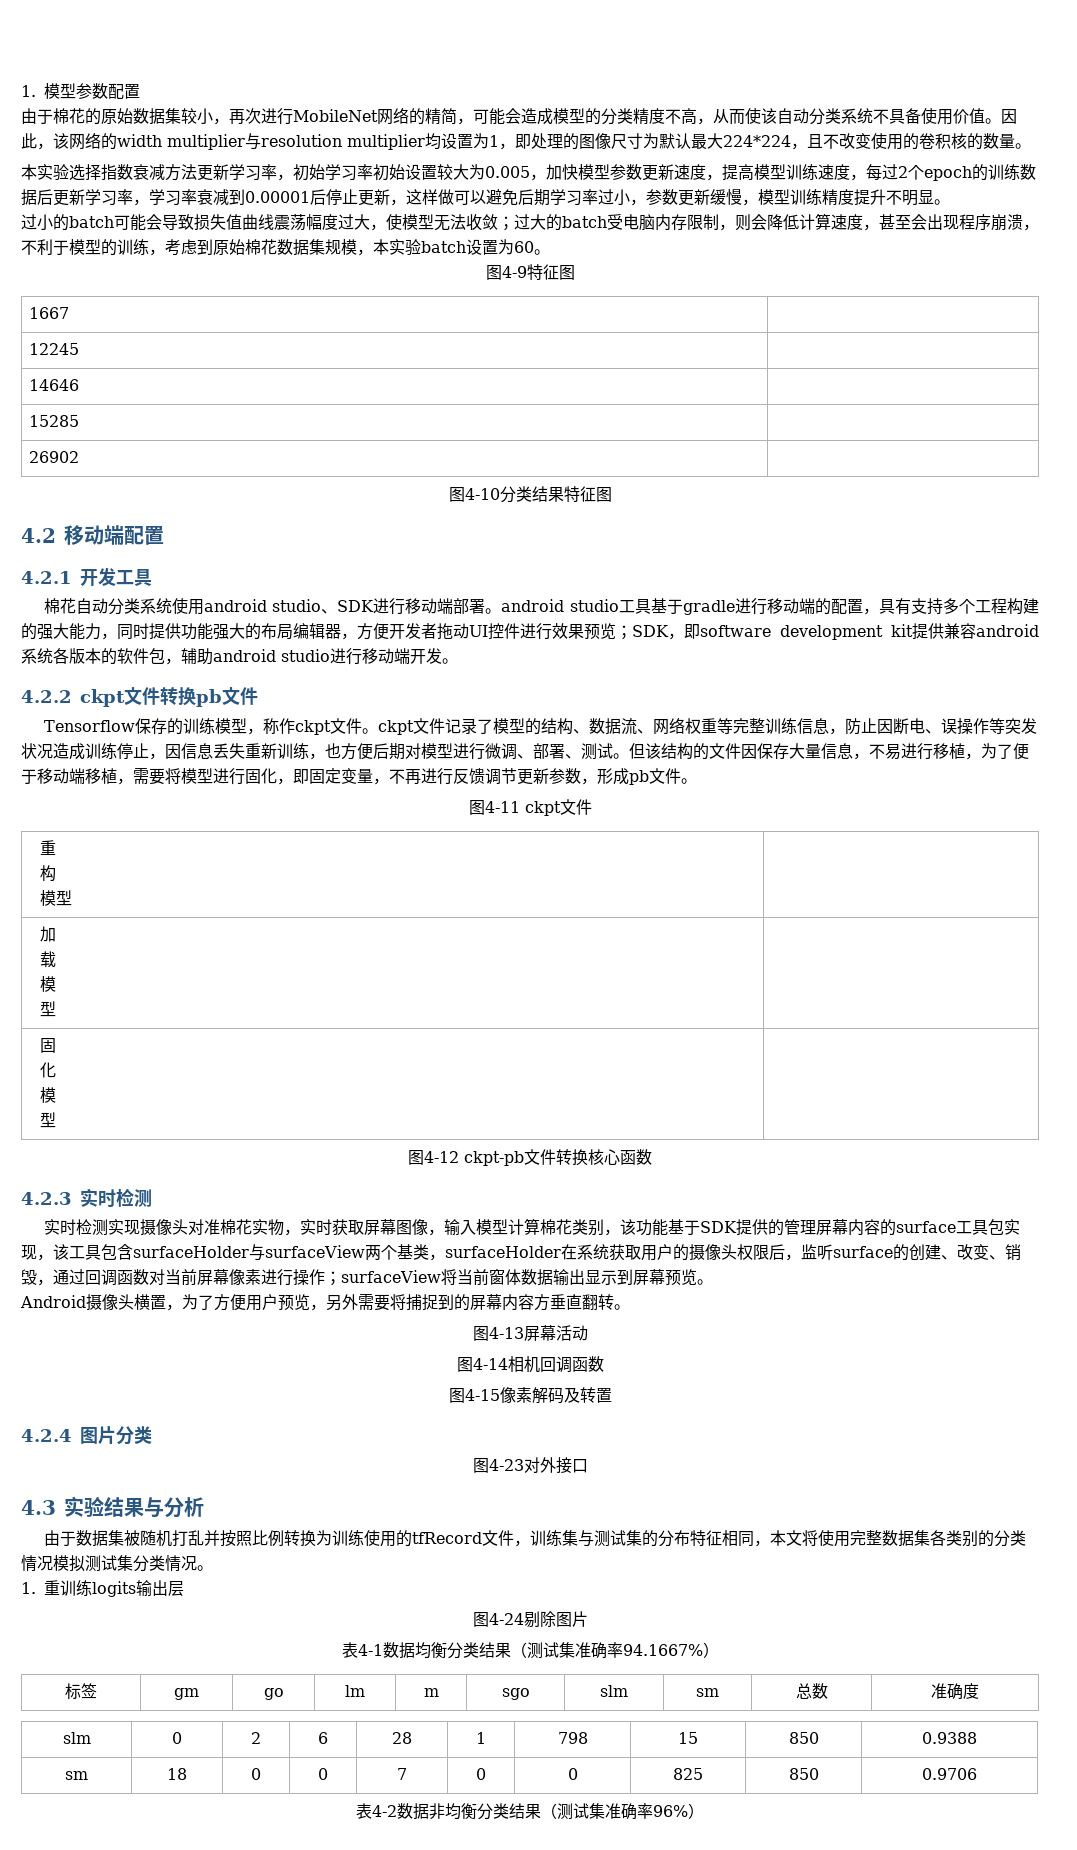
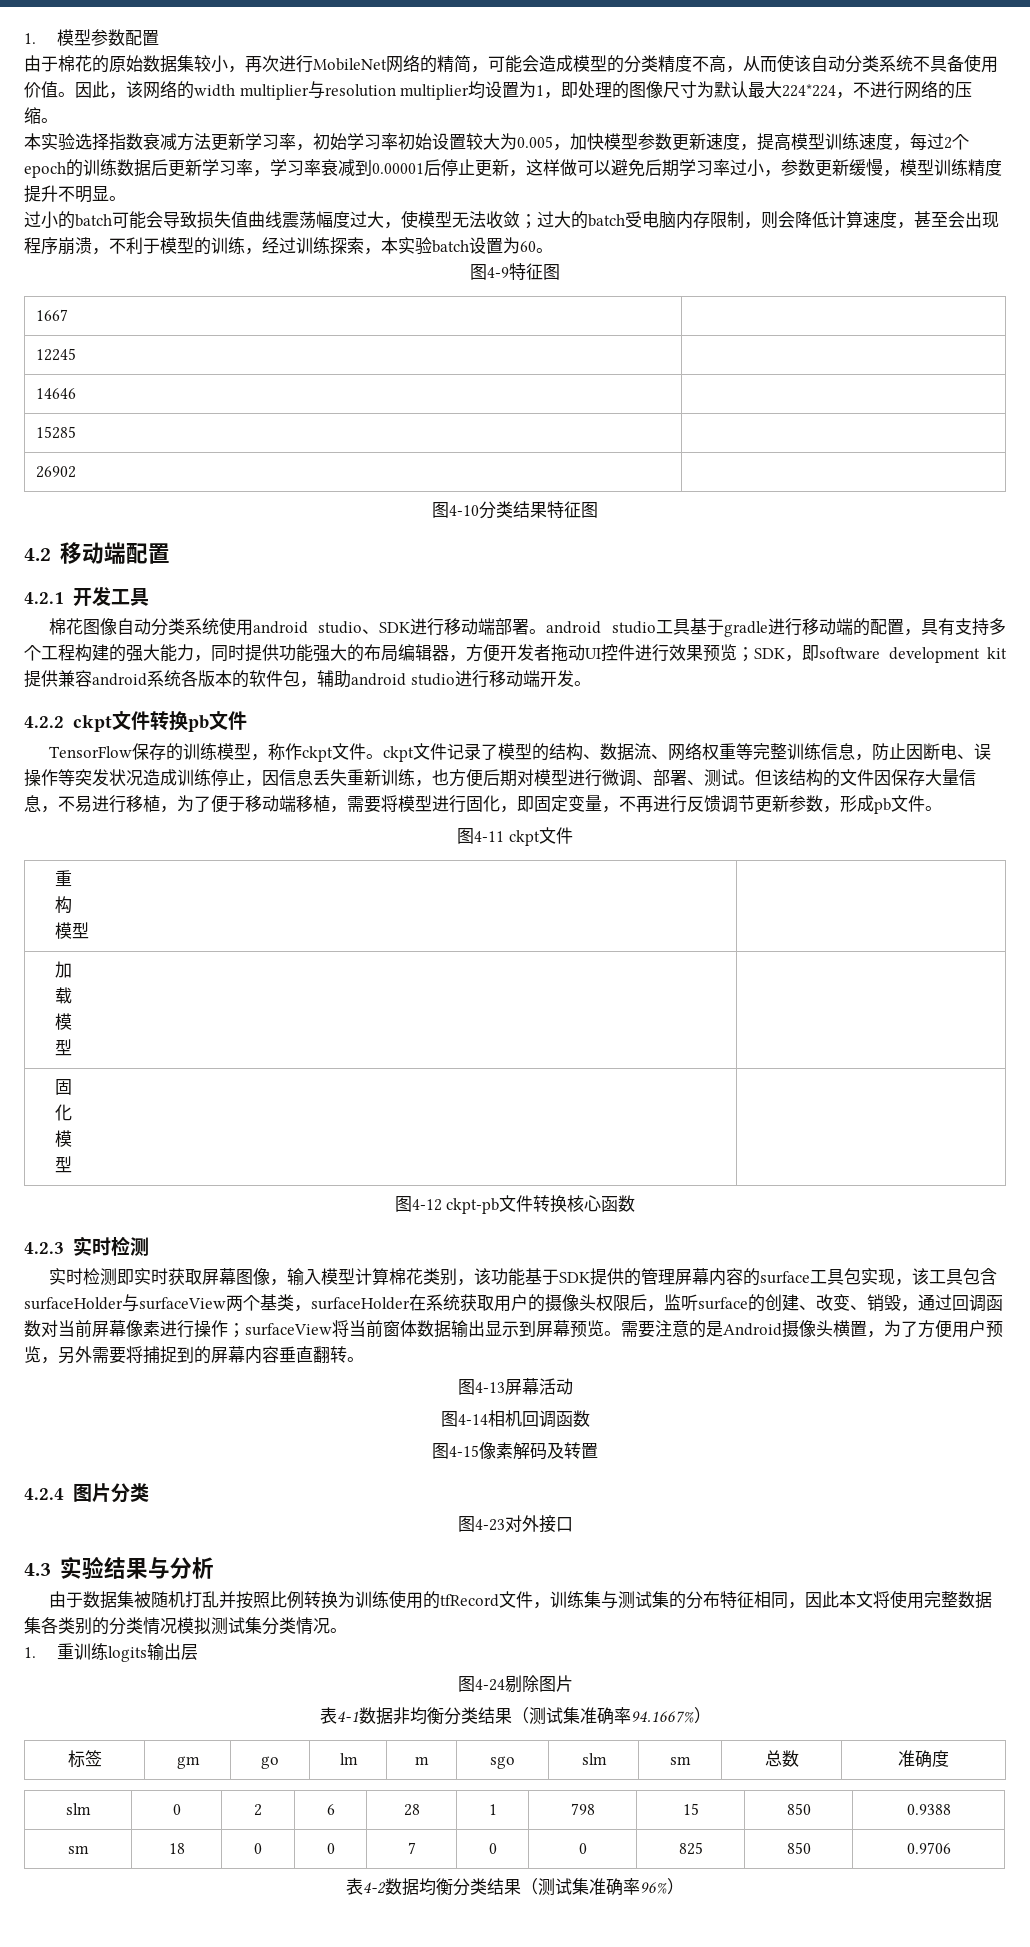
[807,133,1015,150] 且不改变使用的卷积核的数量 -> [853,81,973,99] [24,107,41,124] 不进行网络的压缩
[165,239,357,256] 考虑到原始棉花数据集规模 -> [262,237,364,255] 经过训练探索
(76, 606) none -> [82,618,117,635] 图像
[43,720,135,732] Tensorflow -> [48,746,132,758] TensorFlow
[107,1219,300,1236] 实现摄像头对准棉花实物， -> [116,1269,134,1285] 即
(713, 1282) // -> [621,1320,723,1338] 需要注意的是
[534,1294,550,1311] 方 -> (279, 1354) none
(770, 1543) none -> [804,1591,839,1608] 因此
(415, 1650) none -> [392,1707,410,1724] 非
[429,1803,445,1820] 非 -> (419, 1887) none

